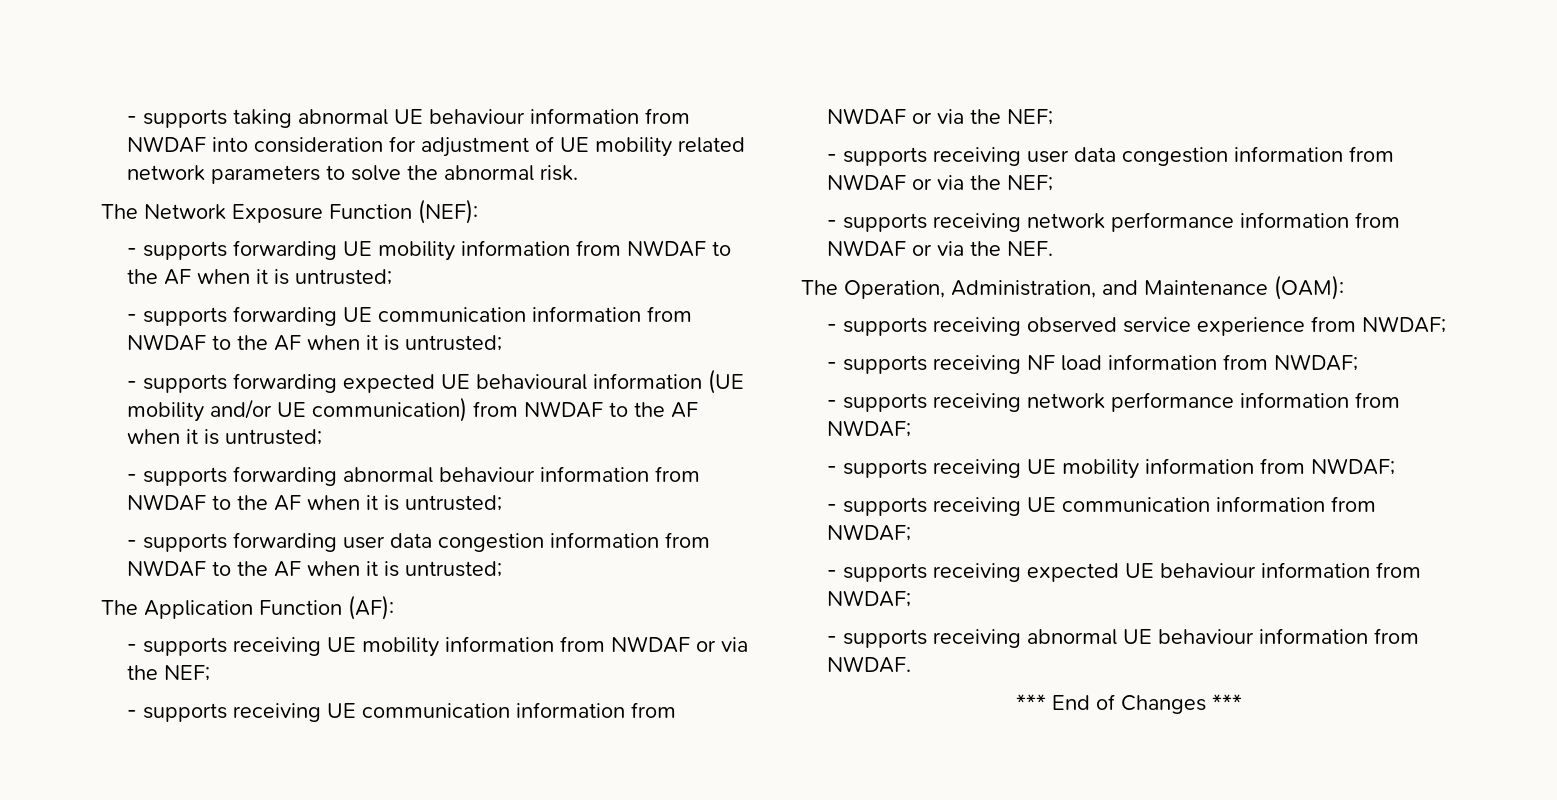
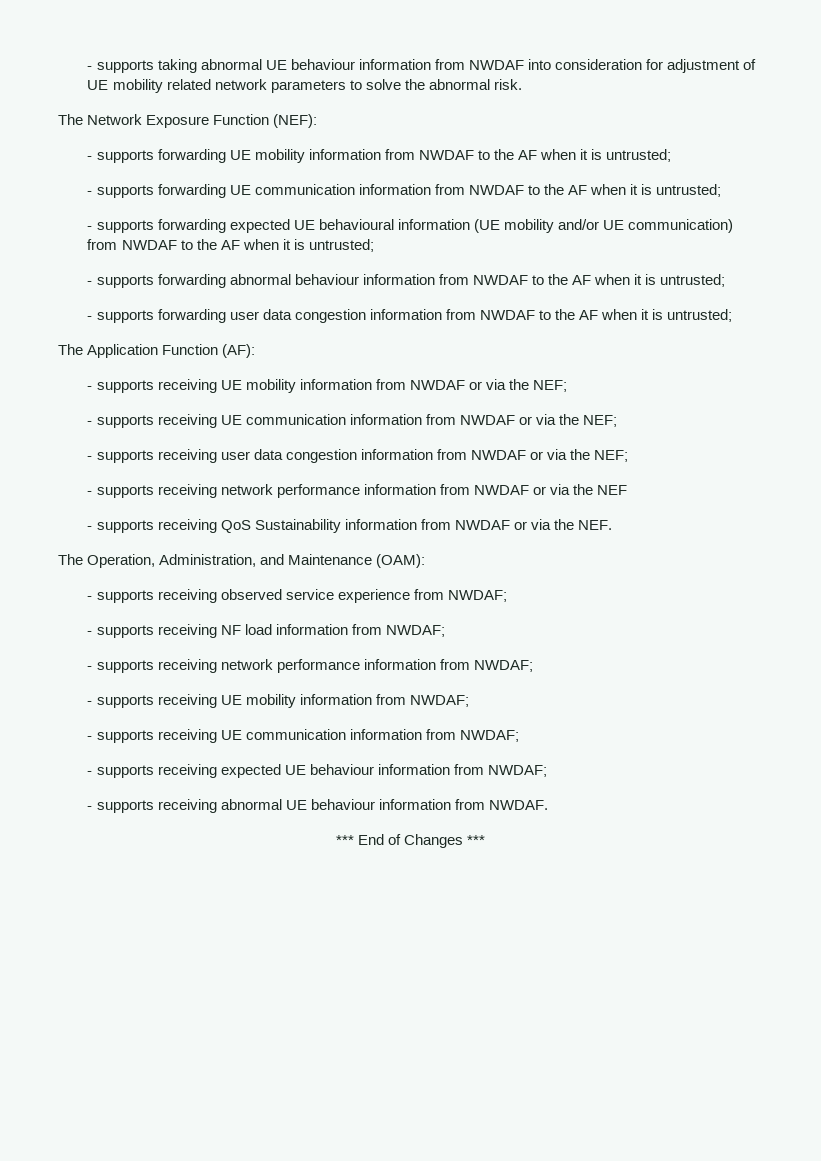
(1002, 248) none -> [597,485,628,495] [87,519,574,533] NEF // - supports receiving QoS Sustainability information from NWDAF or via the

